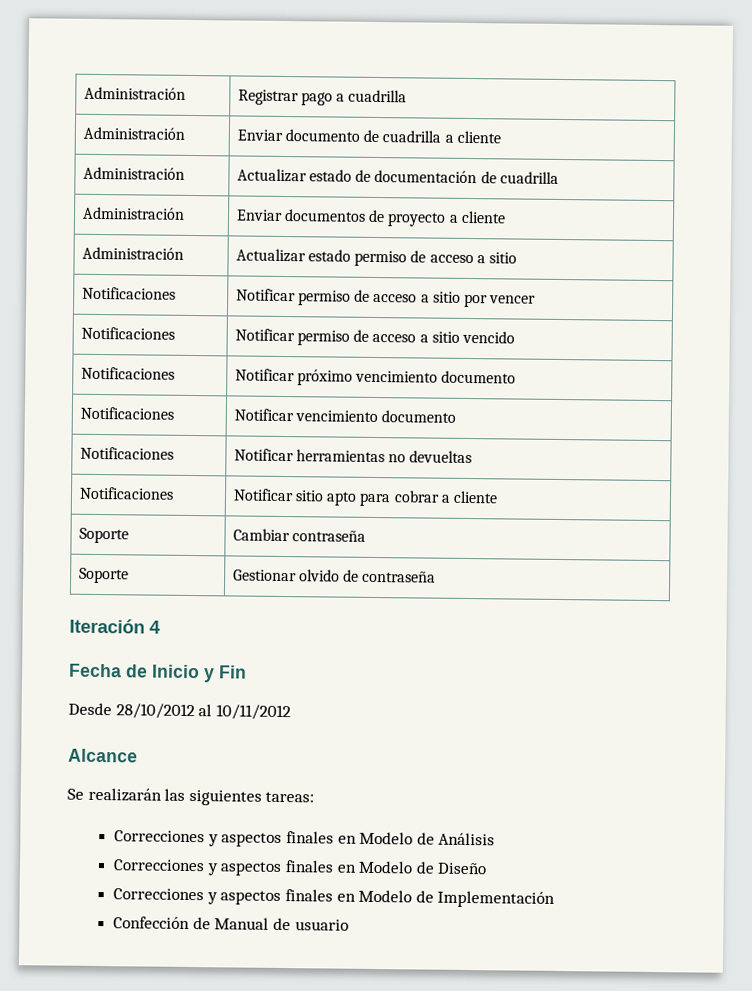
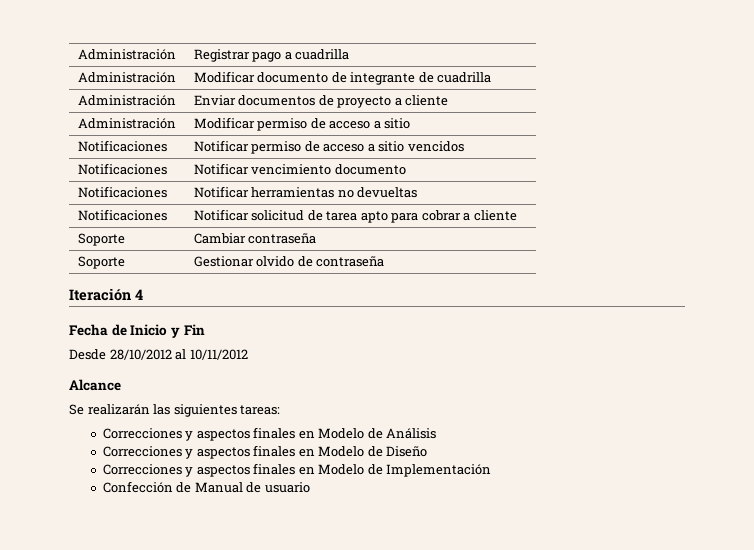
[236,129,283,141] Enviar -> [193,71,255,83] Modificar
[382,130,501,144] [82,166,185,180] [236,168,478,184] cuadrilla a cliente // Administración | Actualizar estado de documentación -> [350,72,416,85] integrante
[235,248,352,263] Actualizar estado -> [193,117,255,129] Modificar
[463,293,537,308] [80,326,175,340] [234,328,515,346] [80,366,175,380] [234,368,517,386] por vencer // Notificaciones | Notificar permiso de acceso a sitio vencido // Notificaciones | Notificar próximo vencimiento documento -> [407,141,464,152] vencidos
[295,490,325,502] sitio -> [251,210,358,221] solicitud de tarea

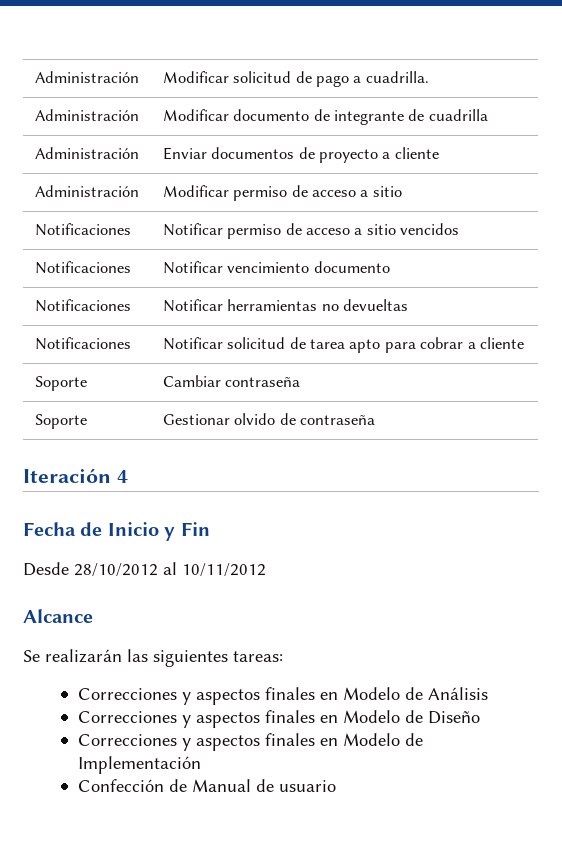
[77,49,176,60] [193,49,250,62] Administración | Registrar -> [34,71,139,83] [162,71,312,83] Administración | Modificar solicitud de
[295,49,350,60] cuadrilla -> [365,71,429,83] cuadrilla.

